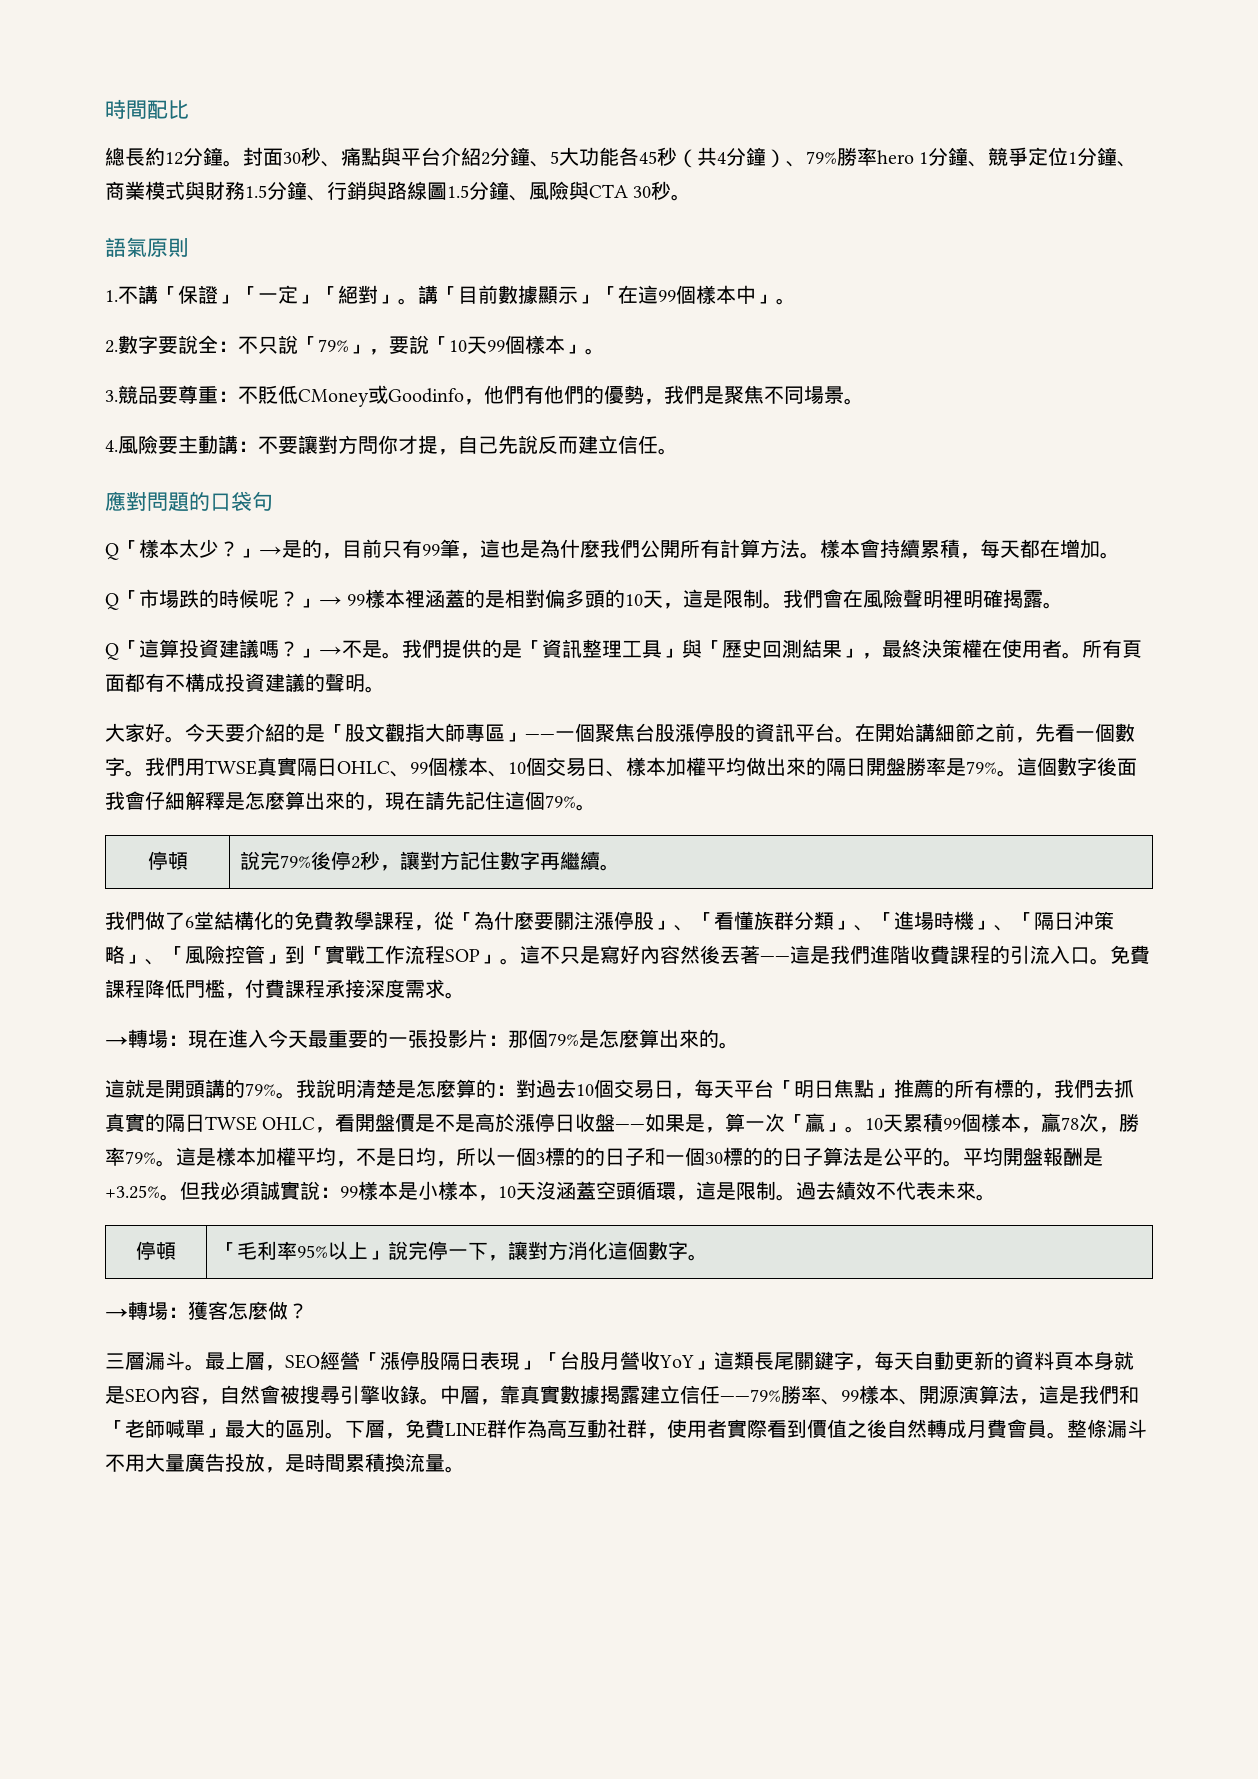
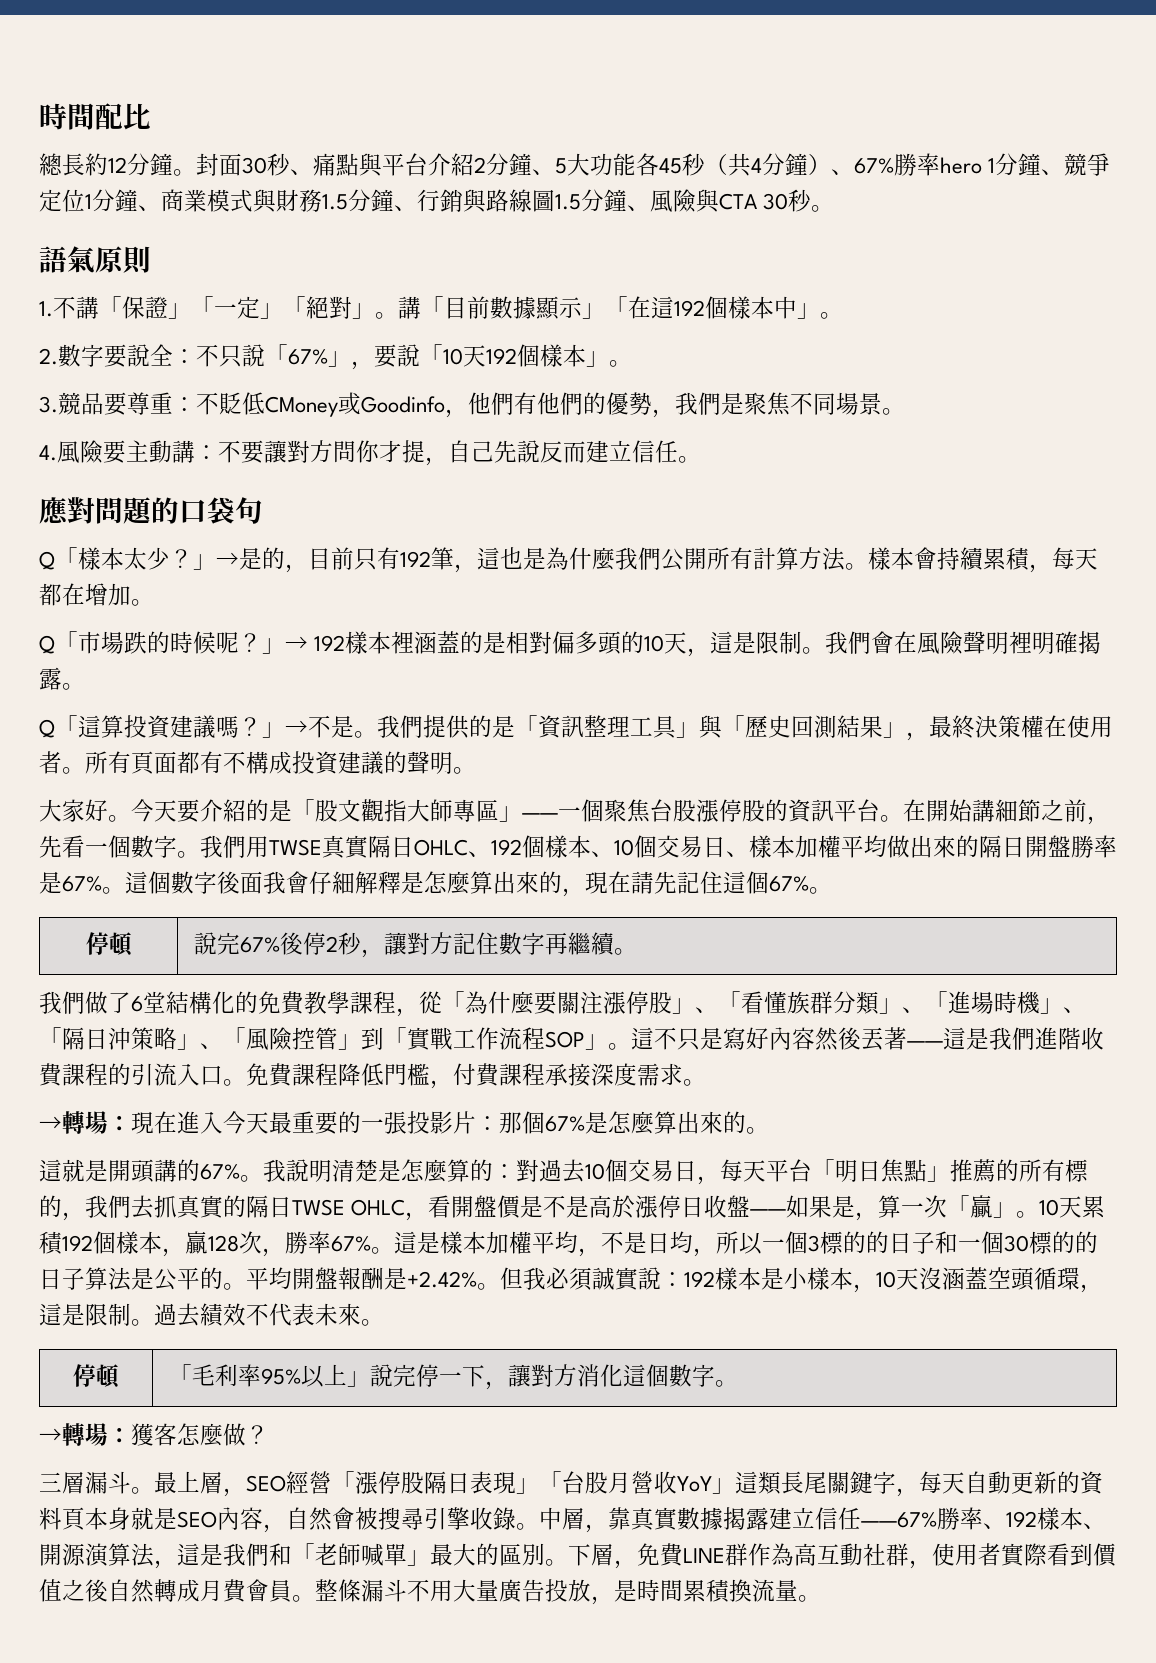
[806,151,837,164] 79% -> [854,158,894,174] 67%
[658,290,676,302] 99 -> [674,300,705,316] 192
[318,339,349,352] 79% -> [288,349,328,365] 67%
[487,340,505,352] 99 -> [486,348,517,364] 192
[422,544,440,556] 99 -> [400,551,431,567] 192
[347,594,366,606] 99 -> [314,635,346,651] 192
[410,762,428,774] 99 -> [491,839,522,855] 192
[966,761,997,774] 79% -> [62,876,102,892] 67%
[545,795,576,808] 79% -> [769,876,809,892] 67%
[279,855,311,868] 79% -> [240,937,281,953] 67%
[548,1033,579,1046] 79% -> [545,1116,585,1132] 67%
[245,1083,276,1096] 79% -> [200,1164,240,1180] 67%
[943,1118,962,1130] 99 -> [62,1235,93,1251] 192
[1061,1117,1080,1130] 78 -> [208,1235,239,1252] 128
[125,1151,156,1164] 79% -> [331,1236,371,1252] 67%
[105,1185,160,1199] +3.25% -> [407,1271,477,1288] +2.42%
[340,1186,358,1198] 99 -> [684,1271,715,1287] 192
[720,1385,859,1405] ——79%勝率、99 -> [861,1507,1037,1530] ——67%勝率、192

